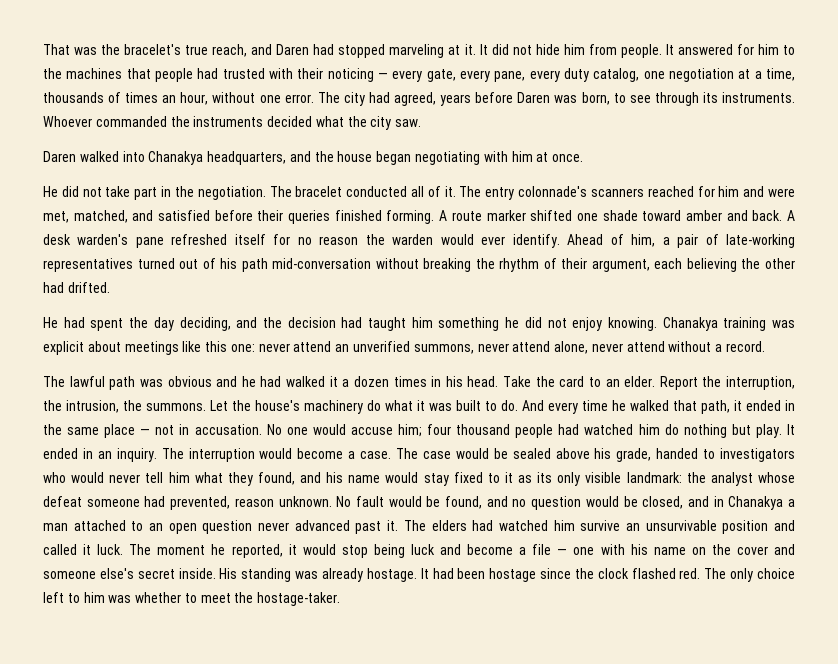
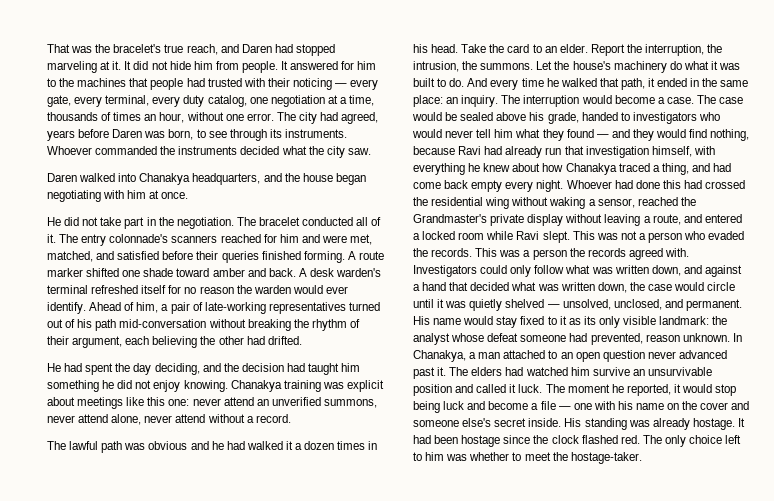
[494,71,526,82] pane, -> [105,95,150,106] terminal,
[135,237,164,248] pane -> [47,285,88,294] terminal
[104,424,796,438] [43,448,93,459] place — not in accusation. No one would accuse him; four thousand people had watched him do nothing but play. It ended in -> [413,95,443,107] place:
[257,472,344,485] found, and his -> [566,129,750,141] [413,146,715,158] [413,163,732,175] [413,180,746,192] [413,197,696,209] [413,214,742,226] [413,231,745,243] [413,248,689,260] [413,265,742,277] [413,282,736,293] [413,299,742,311] [413,316,430,325] found — and they would find nothing, because Ravi had already run that investigation himself, with everything he knew about how Chanakya traced a thing, and had come back empty every night. Whoever had done this had crossed the residential wing without waking a sensor, reached the Grandmaster's private display without leaving a route, and entered a locked room while Ravi slept. This was not a person who evaded the records. This was a person the records agreed with. Investigators could only follow what was written down, and against a hand that decided what was written down, the case would circle until it was quietly shelved — unsolved, unclosed, and permanent. His
[336,496,784,510] No fault would be found, and no question would be closed, and in Chanakya -> [732,333,742,342] [413,350,466,362] In Chanakya,

